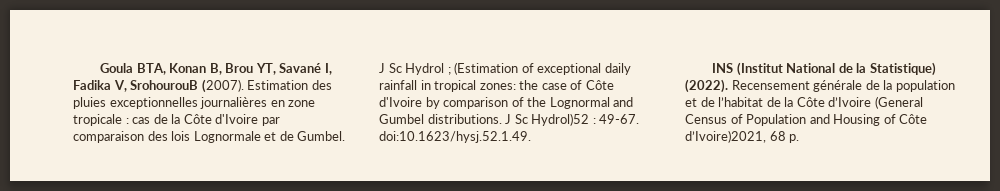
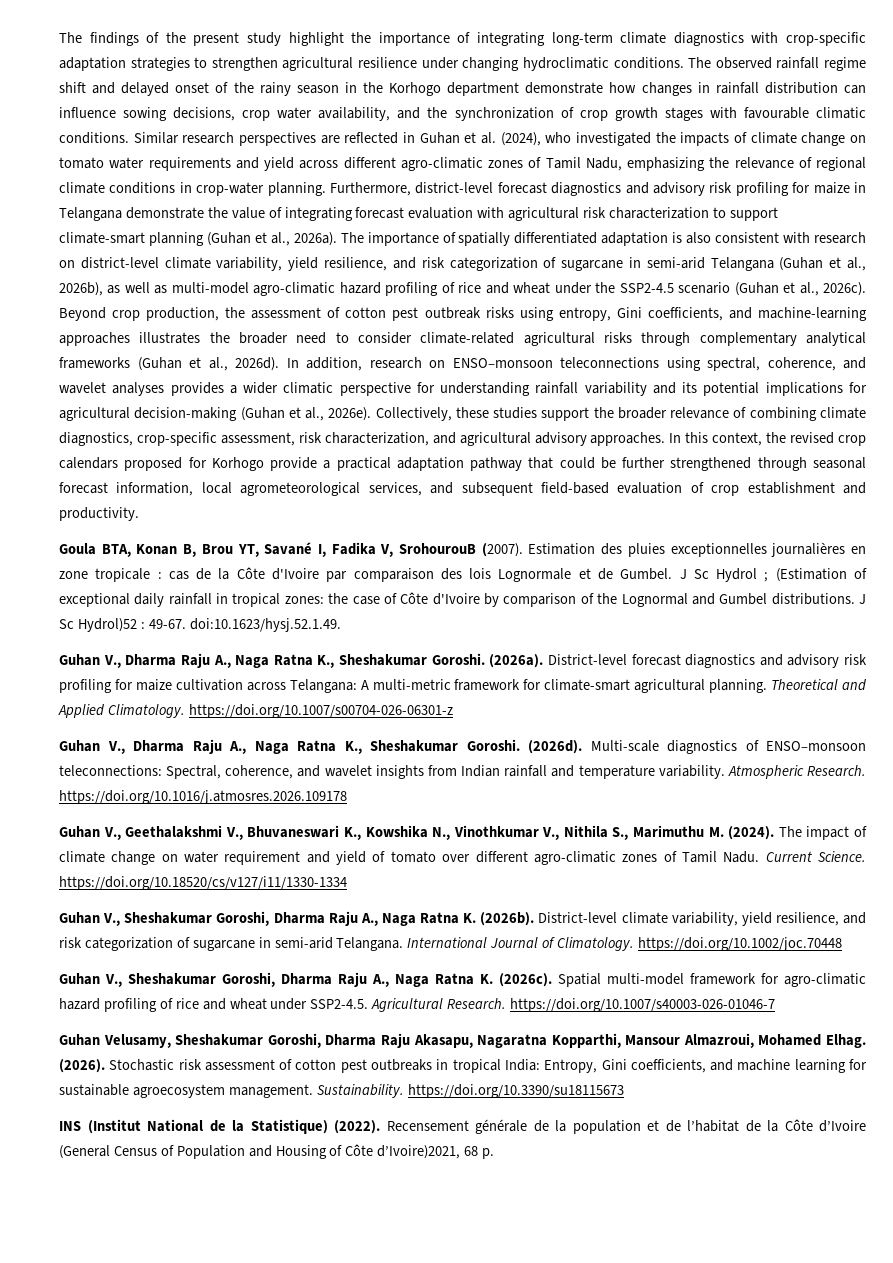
(100, 68) none -> [59,32,867,46] [59,57,867,71] [59,82,866,96] [59,107,867,121] [59,132,866,146] [59,157,866,171] [59,182,866,196] [59,207,778,221] [59,232,866,246] [59,257,866,271] [59,282,867,296] [59,307,868,321] [59,332,867,346] [59,357,866,371] [59,382,867,396] [59,407,866,421] [59,432,867,446] [59,457,866,471] [59,482,866,496] [59,507,139,521] The findings of the present study highlight the importance of integrating long-term climate diagnostics with crop-specific adaptation strategies to strengthen agricultural resilience under changing hydroclimatic conditions. The observed rainfall regime shift and delayed onset of the rainy season in the Korhogo department demonstrate how changes in rainfall distribution can influence sowing decisions, crop water availability, and the synchronization of crop growth stages with favourable climatic conditions. Similar research perspectives are reflected in Guhan et al. (2024), who investigated the impacts of climate change on tomato water requirements and yield across different agro-climatic zones of Tamil Nadu, emphasizing the relevance of regional climate conditions in crop-water planning. Furthermore, district-level forecast diagnostics and advisory risk profiling for maize in Telangana demonstrate the value of integrating forecast evaluation with agricultural risk characterization to support climate-smart planning (Guhan et al., 2026a). The importance of spatially differentiated adaptation is also consistent with research on district-level climate variability, yield resilience, and risk categorization of sugarcane in semi-arid Telangana (Guhan et al., 2026b), as well as multi-model agro-climatic hazard profiling of rice and wheat under the SSP2-4.5 scenario (Guhan et al., 2026c). Beyond crop production, the assessment of cotton pest outbreak risks using entropy, Gini coefficients, and machine-learning approaches illustrates the broader need to consider climate-related agricultural risks through complementary analytical frameworks (Guhan et al., 2026d). In addition, research on ENSO–monsoon teleconnections using spectral, coherence, and wavelet analyses provides a wider climatic perspective for understanding rainfall variability and its potential implications for agricultural decision-making (Guhan et al., 2026e). Collectively, these studies support the broader relevance of combining climate diagnostics, crop-specific assessment, risk characterization, and agricultural advisory approaches. In this context, the revised crop calendars proposed for Korhogo provide a practical adaptation pathway that could be further strengthened through seasonal forecast information, local agrometeorological services, and subsequent field-based evaluation of crop establishment and productivity. //
(531, 137) none -> [59,653,867,668] [59,679,867,693] [58,704,453,718] [59,739,866,754] [59,765,866,779] [59,790,347,804] [59,825,868,840] [59,851,867,865] [59,876,347,890] [59,911,866,926] [59,937,843,951] [59,972,866,987] [59,998,776,1012] [59,1033,866,1048] [59,1059,867,1073] [59,1084,624,1098] // Guhan V., Dharma Raju A., Naga Ratna K., Sheshakumar Goroshi. (2026a). District-level forecast diagnostics and advisory risk profiling for maize cultivation across Telangana: A multi-metric framework for climate-smart agricultural planning. Theoretical and Applied Climatology. https://doi.org/10.1007/s00704-026-06301-z // Guhan V., Dharma Raju A., Naga Ratna K., Sheshakumar Goroshi. (2026d). Multi-scale diagnostics of ENSO–monsoon teleconnections: Spectral, coherence, and wavelet insights from Indian rainfall and temperature variability. Atmospheric Research. https://doi.org/10.1016/j.atmosres.2026.109178 // Guhan V., Geethalakshmi V., Bhuvaneswari K., Kowshika N., Vinothkumar V., Nithila S., Marimuthu M. (2024). The impact of climate change on water requirement and yield of tomato over different agro-climatic zones of Tamil Nadu. Current Science. https://doi.org/10.18520/cs/v127/i11/1330-1334 // Guhan V., Sheshakumar Goroshi, Dharma Raju A., Naga Ratna K. (2026b). District-level climate variability, yield resilience, and risk categorization of sugarcane in semi-arid Telangana. International Journal of Climatology. https://doi.org/10.1002/joc.70448 // Guhan V., Sheshakumar Goroshi, Dharma Raju A., Naga Ratna K. (2026c). Spatial multi-model framework for agro-climatic hazard profiling of rice and wheat under SSP2-4.5. Agricultural Research. https://doi.org/10.1007/s40003-026-01046-7 // Guhan Velusamy, Sheshakumar Goroshi, Dharma Raju Akasapu, Nagaratna Kopparthi, Mansour Almazroui, Mohamed Elhag. (2026). Stochastic risk assessment of cotton pest outbreaks in tropical India: Entropy, Gini coefficients, and machine learning for sustainable agroecosystem management. Sustainability. https://doi.org/10.3390/su18115673

